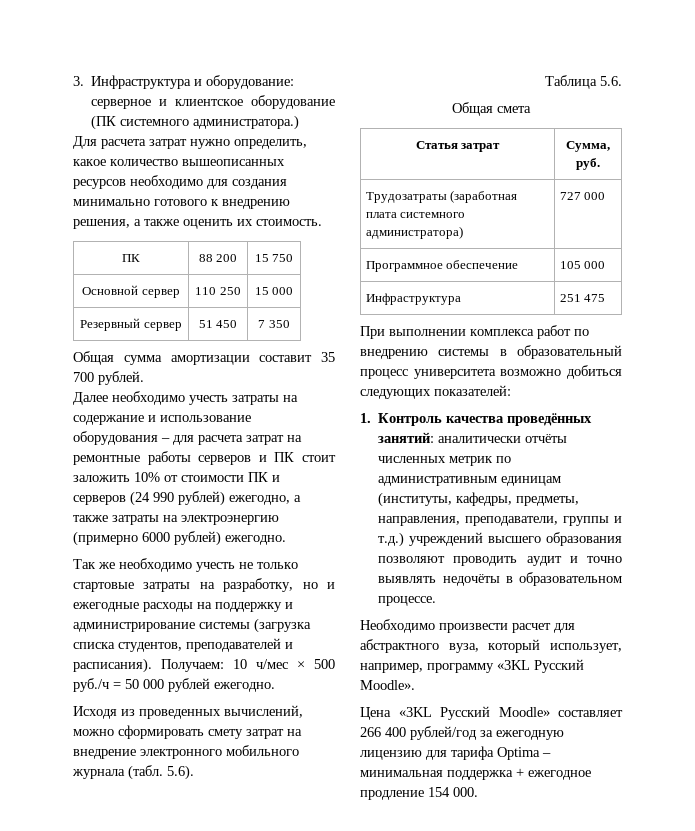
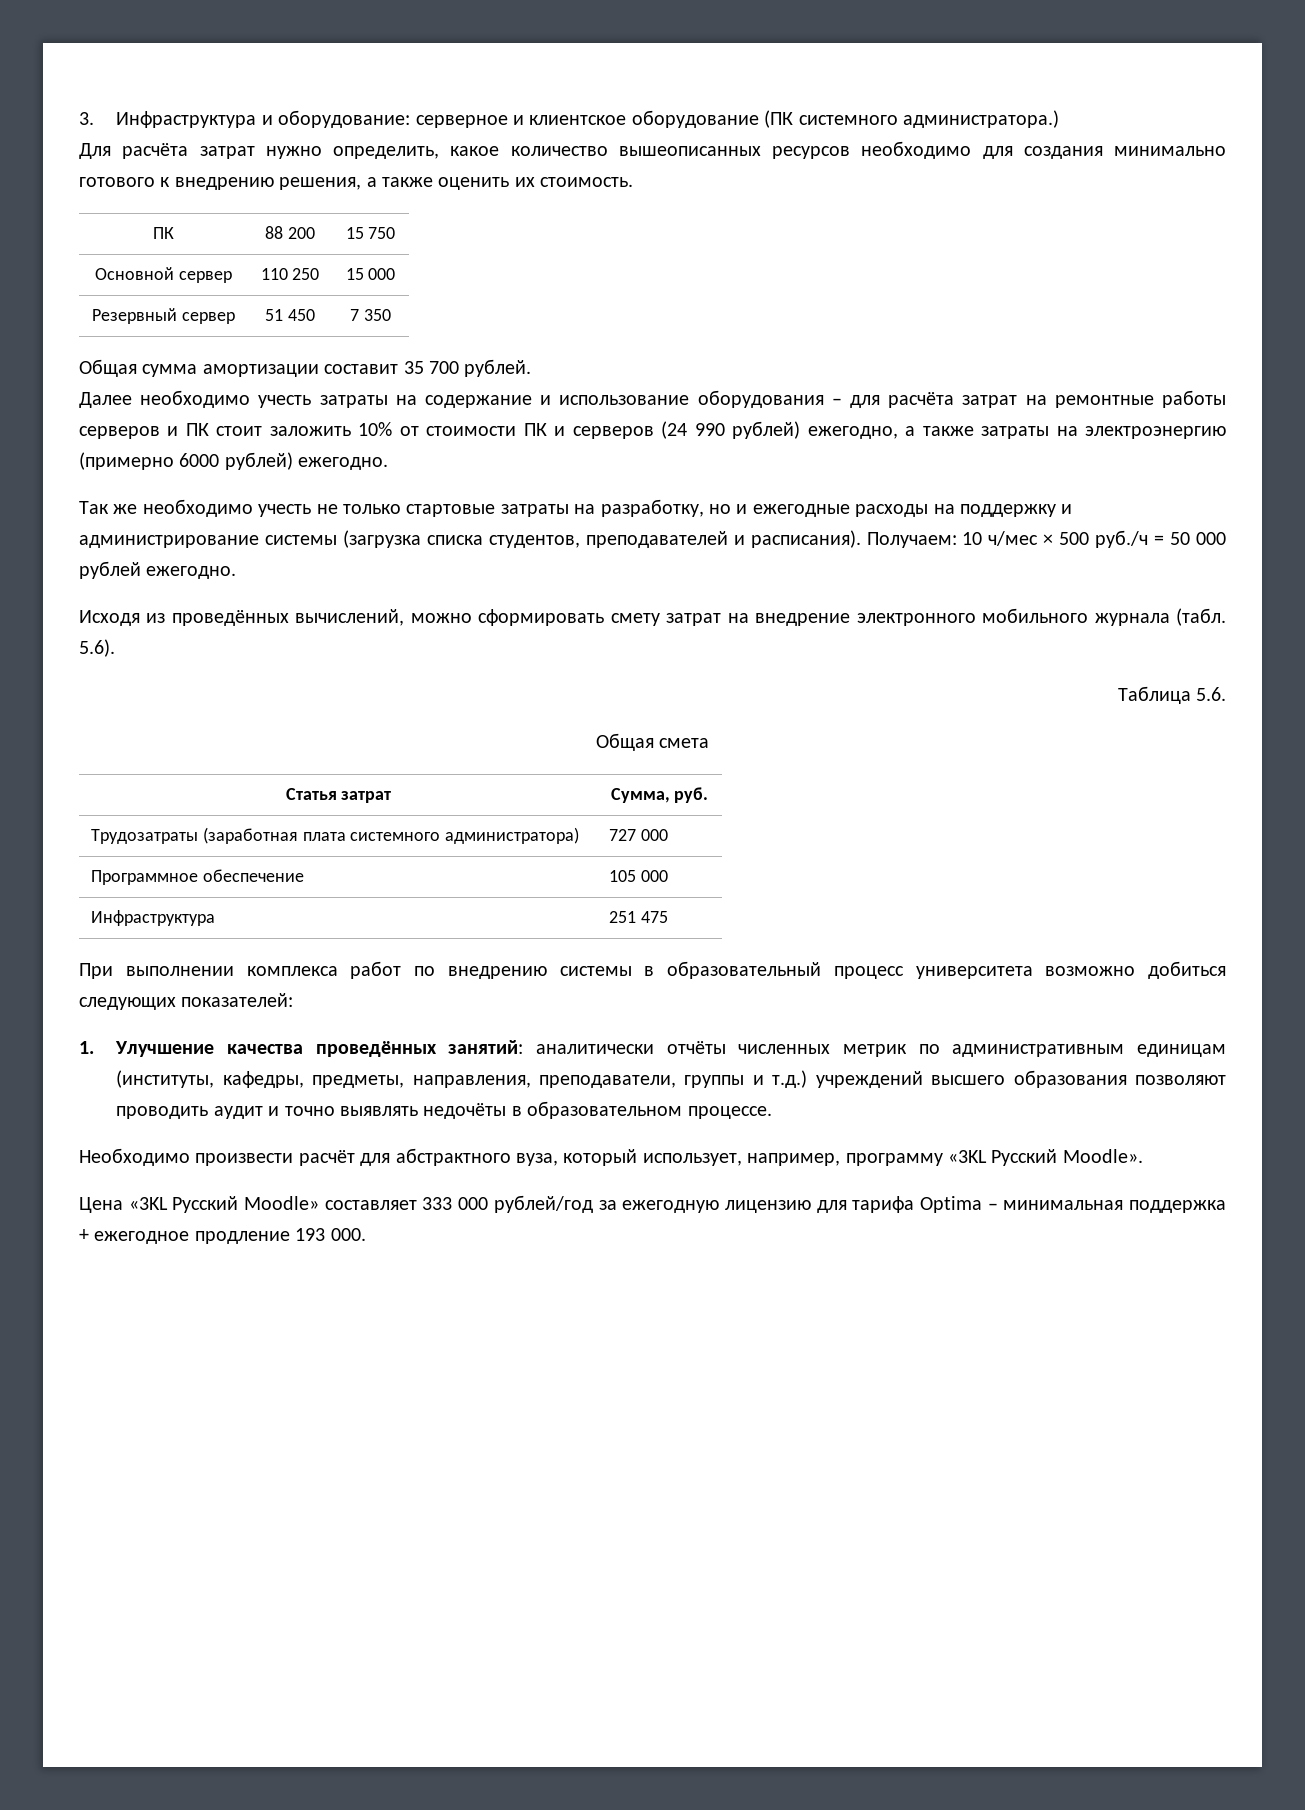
[101,139,146,149] расчета -> [122,143,189,159] расчёта
[198,435,243,445] расчета -> [888,392,955,408] расчёта
[139,709,221,719] проведенных -> [171,610,289,626] проведённых
[378,413,443,426] Контроль -> [115,1041,215,1057] Улучшение
[512,623,551,633] расчет -> [298,1150,355,1166] расчёт
[360,727,406,737] 266 400 -> [422,1197,489,1210] 333 000
[428,787,450,797] 154 -> [295,1228,326,1241] 193

